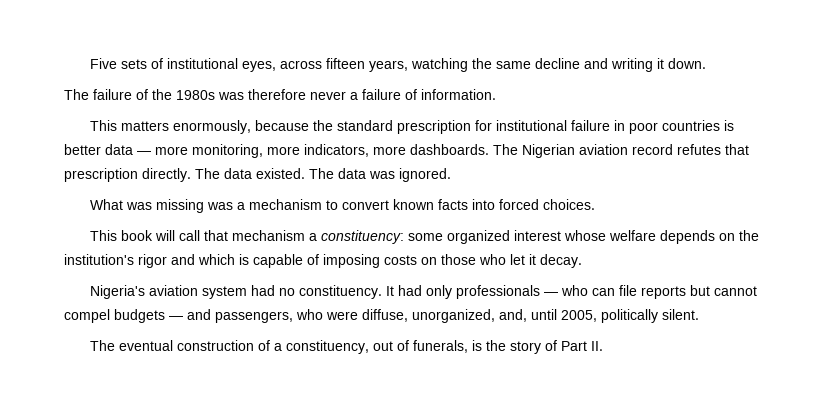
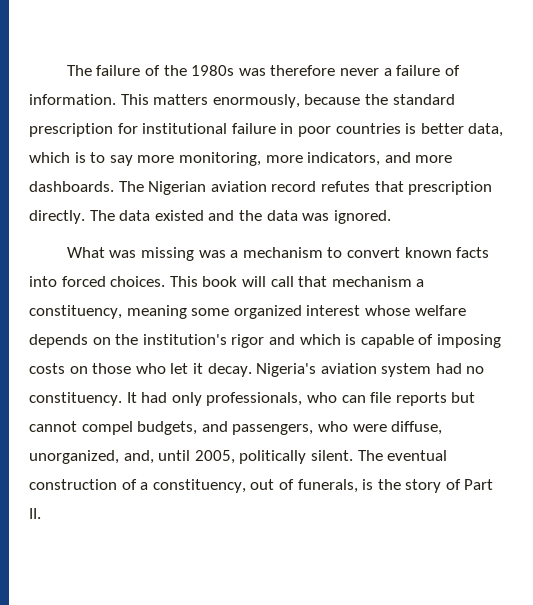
[89,58,706,72] Five sets of institutional eyes, across fifteen years, watching the same decline and writing it down. // -> (66, 70) none
(496, 94) // -> (116, 99) none
[105,144,151,155] data — -> [468,123,504,137] [29,152,133,166] data, which is to say
(369, 150) none -> [384,152,411,163] and
[256,168,334,179] existed. The -> [154,210,262,221] existed and the
(595, 204) // -> (166, 281) none
[320,230,404,244] constituency: -> [29,305,187,319] constituency, meaning
(582, 261) // -> (252, 370) none
[455,285,558,299] professionals — -> [206,392,303,406] professionals,
[114,309,183,323] budgets — -> [137,421,198,435] budgets,
(699, 314) // -> (353, 455) none

